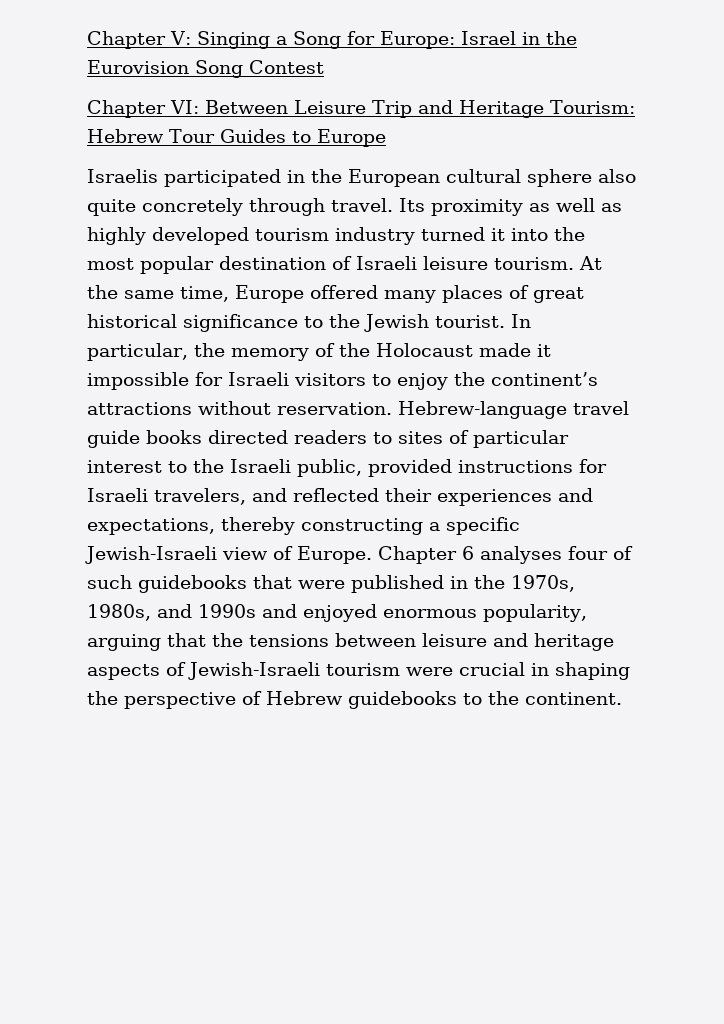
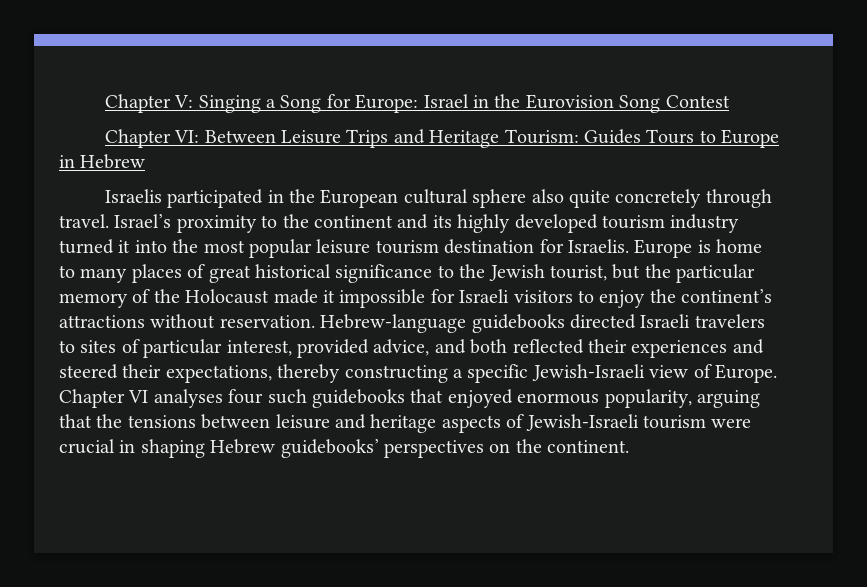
[372,100,412,118] Trip -> [346,129,389,148] Trips
[87,129,286,143] Hebrew Tour Guides -> [584,129,695,144] Guides Tours
(386, 138) none -> [59,154,146,169] in Hebrew
[399,198,622,216] Its proximity as well as -> [114,214,452,233] Israel’s proximity to the continent and its
[219,256,602,270] [87,285,378,303] destination of Israeli leisure tourism. At the same time, Europe offered -> [316,239,763,258] [59,265,75,278] leisure tourism destination for Israelis. Europe is home to
[435,314,531,328] [87,343,225,361] tourist. In particular, the -> [549,264,756,283] tourist, but the particular
[573,401,629,415] [87,430,569,448] [87,459,607,477] [87,488,287,505] travel guide books directed readers to sites of particular interest to the Israeli public, provided instructions for Israeli travelers, and -> [471,314,765,333] [59,339,508,358] guidebooks directed Israeli travelers to sites of particular interest, provided advice, and both
(593, 495) none -> [59,364,162,379] steered their
[462,546,474,560] 6 -> [128,390,149,403] VI
[613,546,633,560] of -> (264, 396) none
[298,575,575,593] [87,604,297,621] were published in the 1970s, 1980s, and 1990s and -> (444, 396) none
[87,691,482,709] the perspective of Hebrew guidebooks to -> [210,439,511,458] Hebrew guidebooks’ perspectives on

